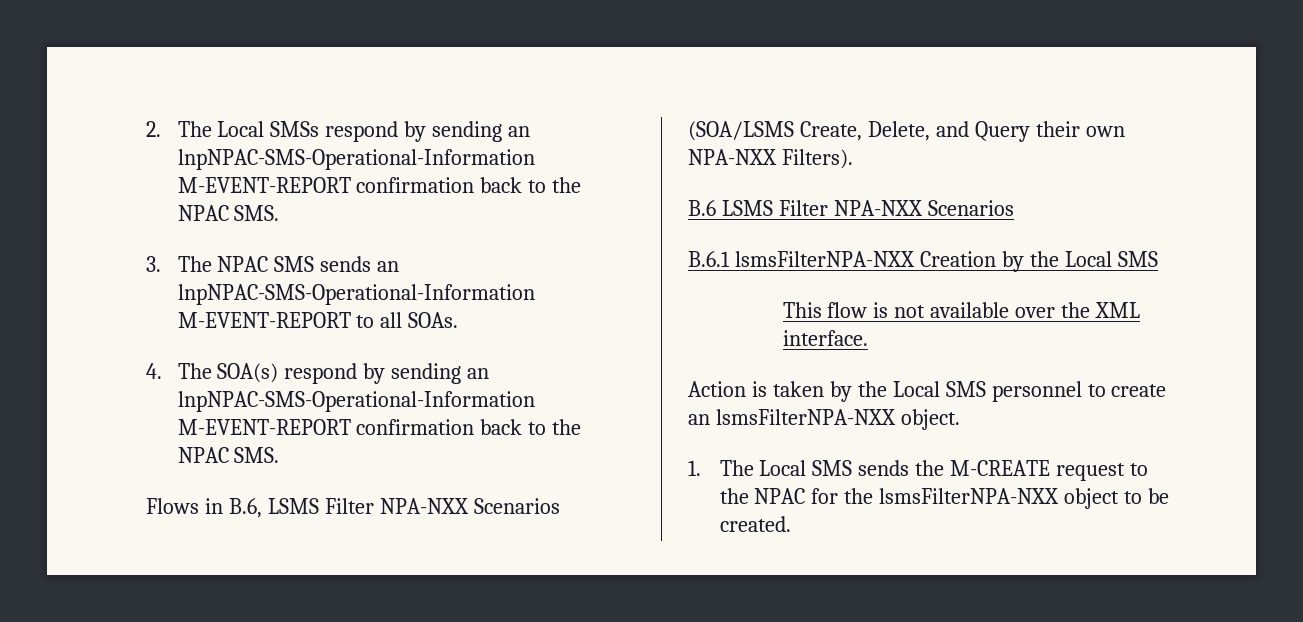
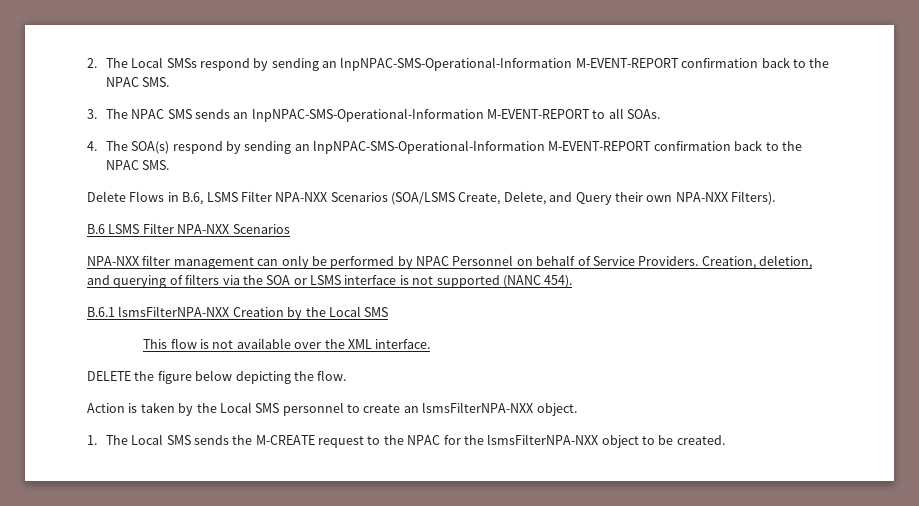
(280, 455) none -> [87,191,126,202] Delete
(1014, 208) none -> [87,255,812,269] [87,274,573,288] // NPA-NXX filter management can only be performed by NPAC Personnel on behalf of Service Providers. Creation, deletion, and querying of filters via the SOA or LSMS interface is not supported (NANC 454).
(868, 338) none -> [87,370,347,384] // DELETE the figure below depicting the flow.

